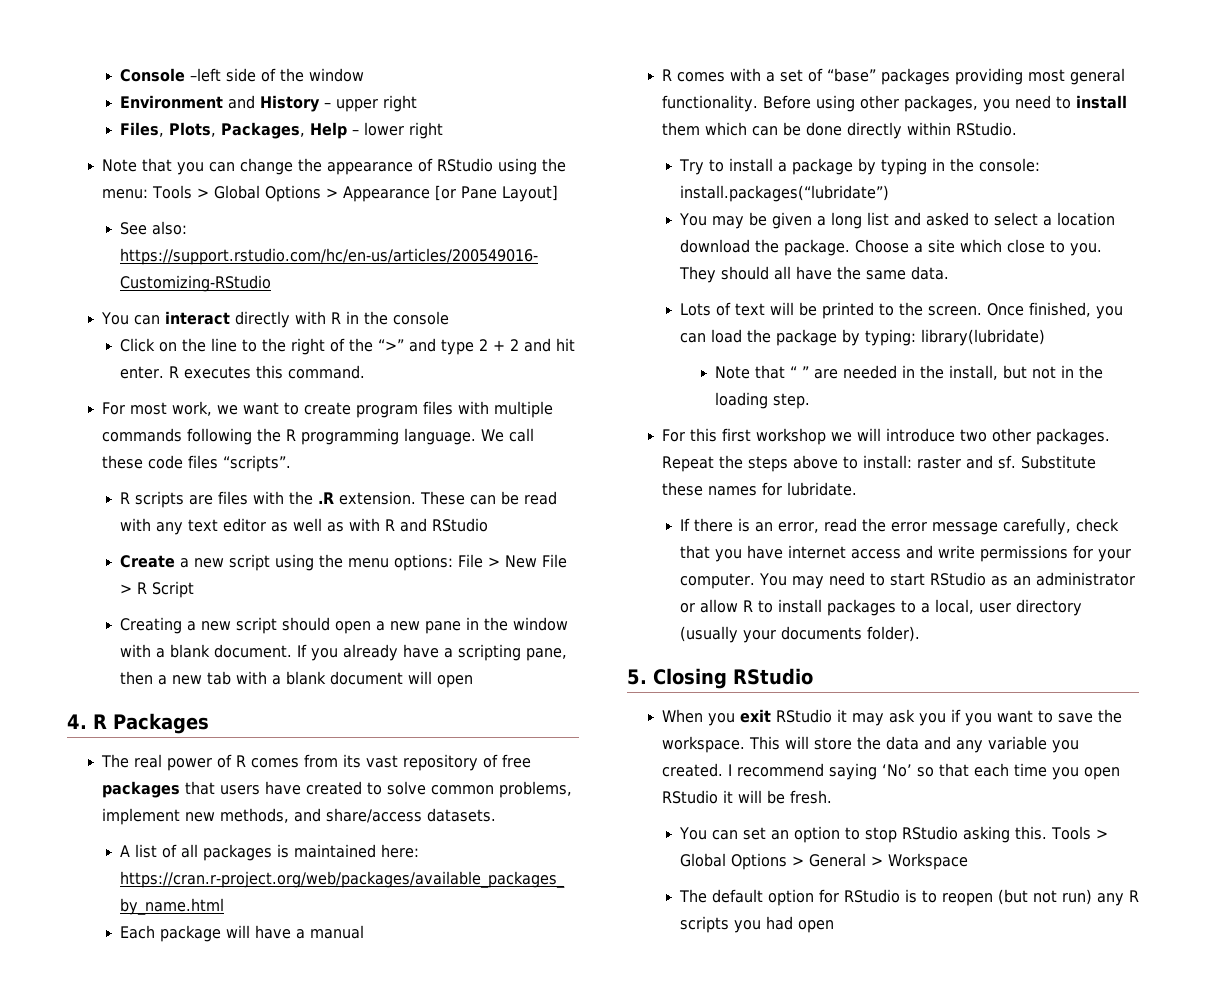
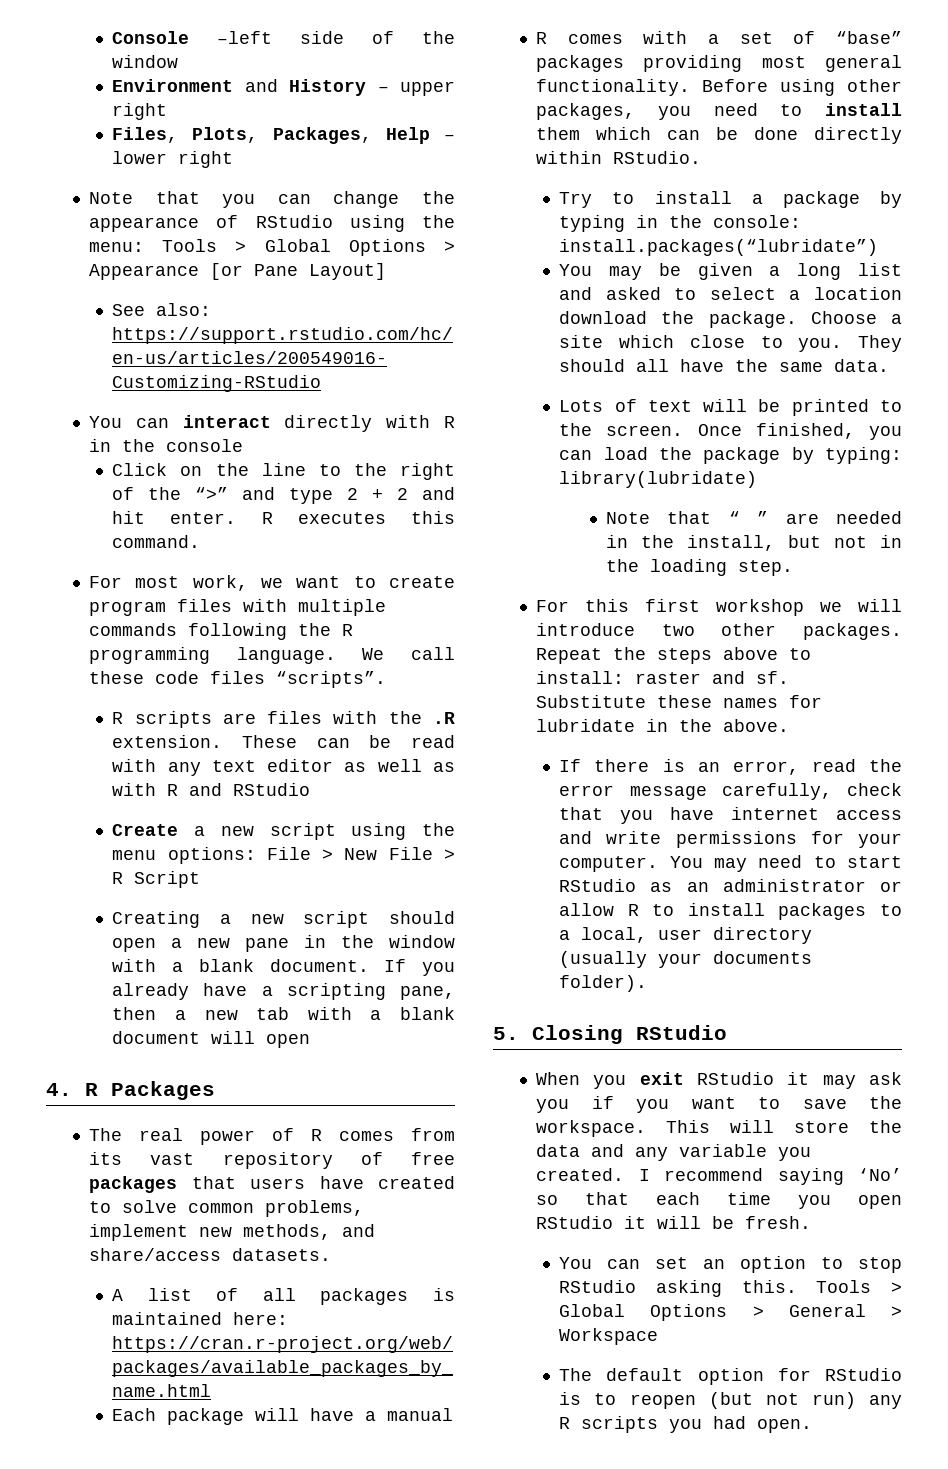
[787,482,858,496] lubridate. -> [536,719,790,732] lubridate in the above.
[797,920,834,933] open -> [757,1419,813,1433] open.

